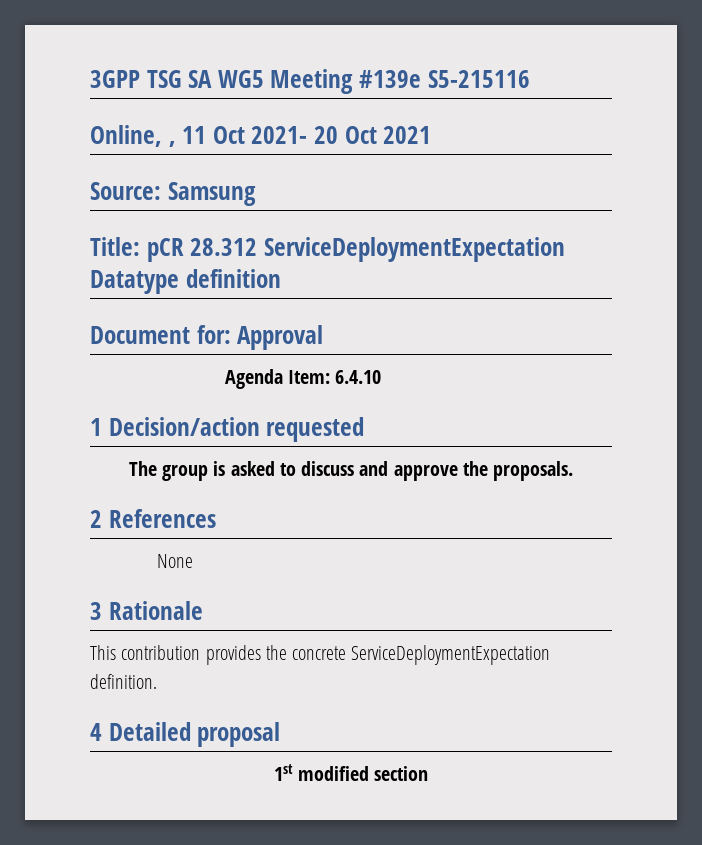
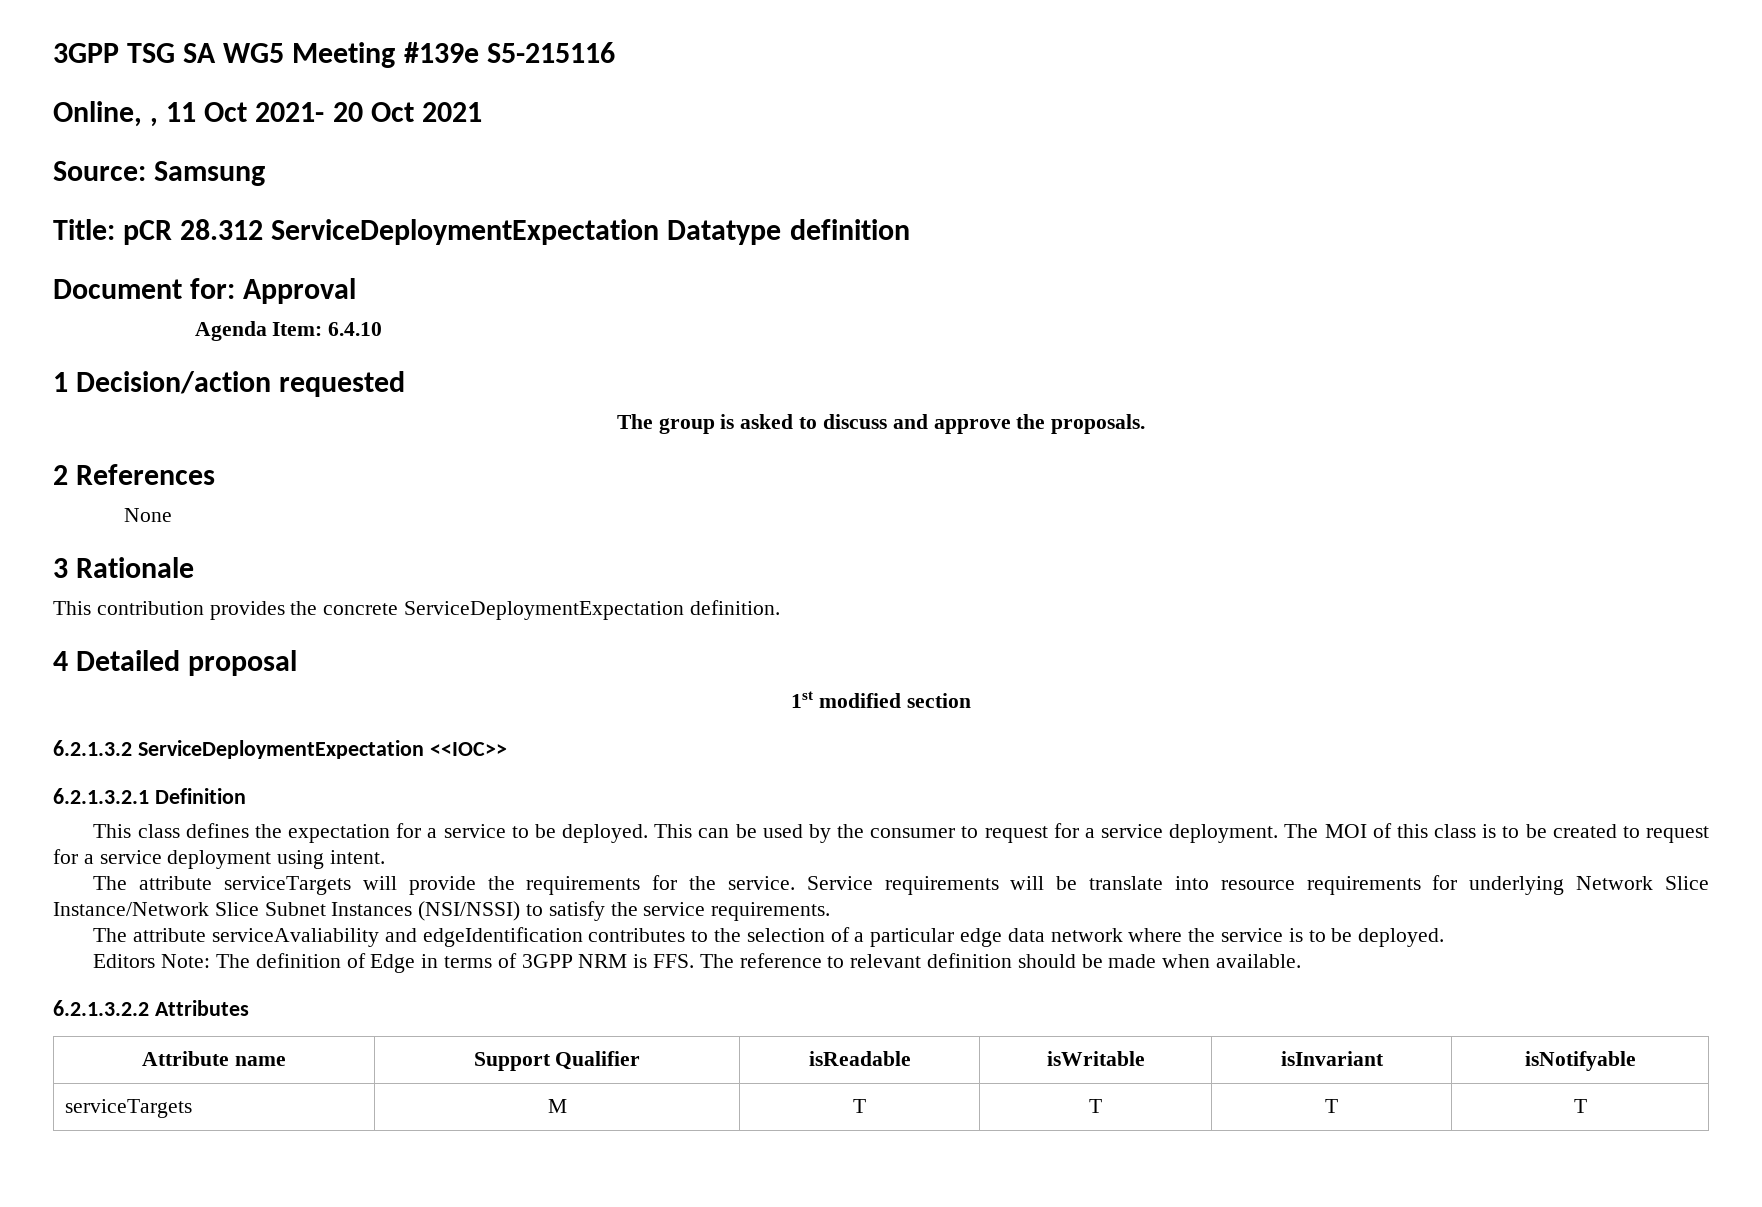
(429, 773) none -> [53,740,507,759] [53,788,246,804] [93,823,1710,843] [53,849,386,869] [93,875,1710,895] [53,901,831,921] [93,927,1445,947] [93,953,1302,973] [53,1000,249,1016] [142,1051,286,1066] [473,1051,641,1071] [808,1051,911,1066] [1046,1051,1145,1066] [1280,1051,1384,1066] [1524,1051,1636,1071] [65,1099,193,1118] [547,1099,567,1113] [853,1099,866,1113] [1089,1099,1102,1113] [1325,1099,1338,1113] [1573,1099,1587,1113] // 6.2.1.3.2 ServiceDeploymentExpectation <<IOC>> // 6.2.1.3.2.1 Definition // This class defines the expectation for a service to be deployed. This can be used by the consumer to request for a service deployment. The MOI of this class is to be created to request for a service deployment using intent. // The attribute serviceTargets will provide the requirements for the service. Service requirements will be translate into resource requirements for underlying Network Slice Instance/Network Slice Subnet Instances (NSI/NSSI) to satisfy the service requirements. // The attribute serviceAvaliability and edgeIdentification contributes to the selection of a particular edge data network where the service is to be deployed. // Editors Note: The definition of Edge in terms of 3GPP NRM is FFS. The reference to relevant definition should be made when available. // 6.2.1.3.2.2 Attributes // Attribute name | Support Qualifier | isReadable | isWritable | isInvariant | isNotifyable // serviceTargets | M | T | T | T | T

